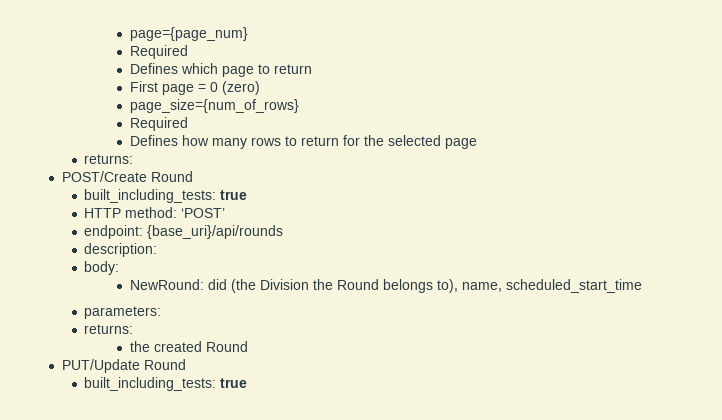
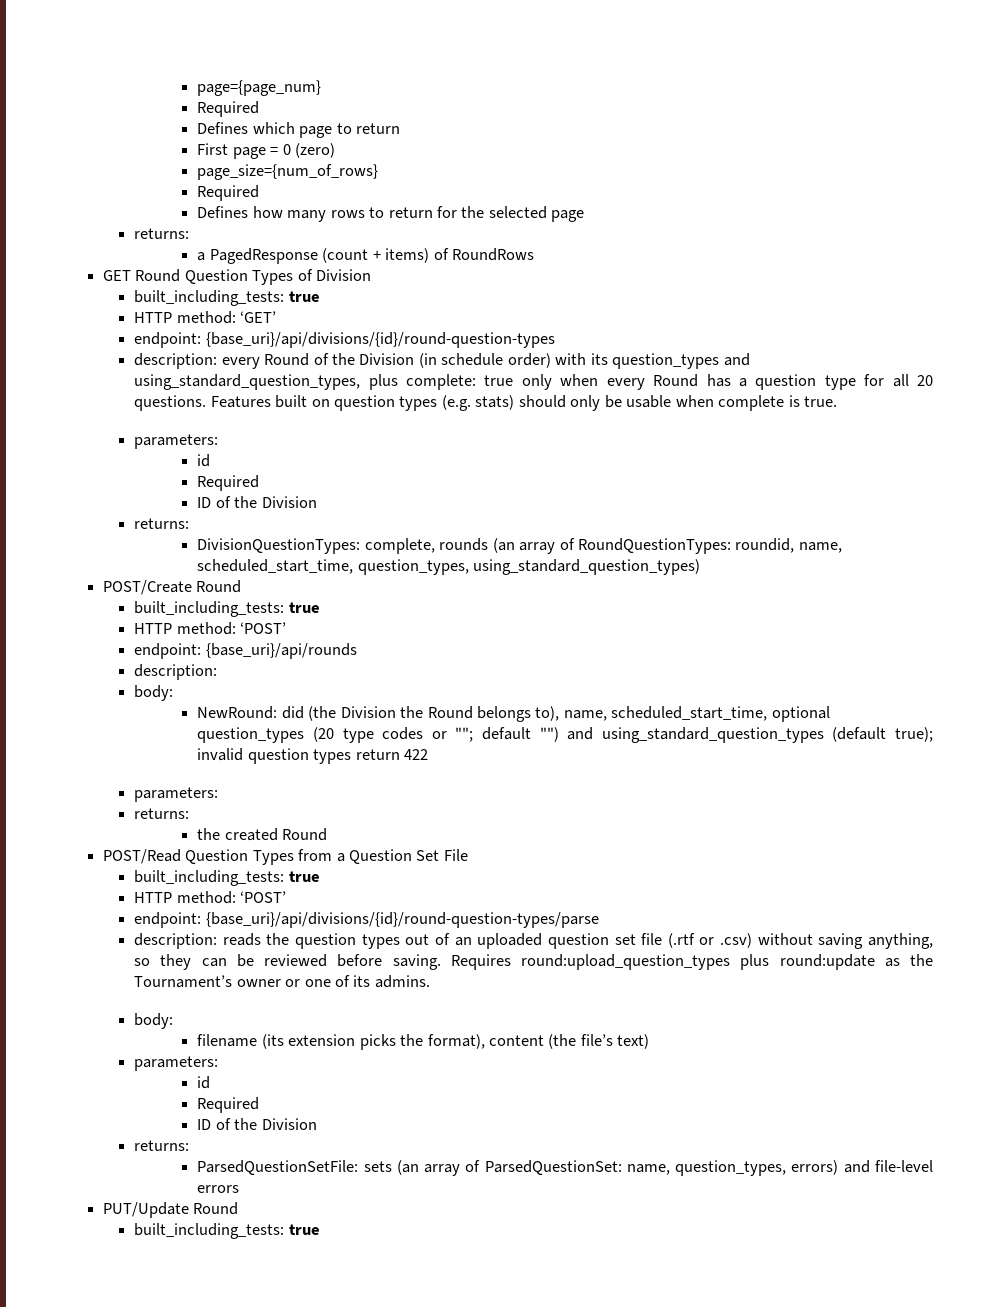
(134, 159) none -> [197,248,535,264] [102,269,371,285] [134,290,320,306] [134,311,277,324] [134,332,555,348] [134,353,750,369] [134,374,934,390] [134,395,838,411] [134,434,219,449] [197,454,211,467] [197,475,260,491] [197,496,317,508] [134,518,190,529] [197,538,842,554] [197,559,701,575] // a PagedResponse (count + items) of RoundRows // GET Round Question Types of Division // built_including_tests: true // HTTP method: ‘GET’ // endpoint: {base_uri}/api/divisions/{id}/round-question-types // description: every Round of the Division (in schedule order) with its question_types and using_standard_question_types, plus complete: true only when every Round has a question type for all 20 questions. Features built on question types (e.g. stats) should only be usable when complete is true. // parameters: // id // Required // ID of the Division // returns: // DivisionQuestionTypes: complete, rounds (an array of RoundQuestionTypes: roundid, name, scheduled_start_time, question_types, using_standard_question_types)
[505,279,642,293] scheduled_start_time -> [611,706,830,722] [197,727,934,743] [197,748,429,764] scheduled_start_time, optional question_types (20 type codes or ""; default "") and using_standard_question_types (default true); invalid question types return 422
(248, 346) none -> [102,849,468,865] [134,870,320,886] [134,891,287,904] [134,912,599,928] [134,933,933,949] [134,954,934,970] [134,975,430,988] [134,1013,174,1029] [197,1034,650,1050] [134,1056,219,1071] [197,1076,211,1089] [197,1097,260,1113] [197,1118,317,1130] [134,1140,190,1151] [197,1160,933,1176] [197,1185,240,1193] // POST/Read Question Types from a Question Set File // built_including_tests: true // HTTP method: ‘POST’ // endpoint: {base_uri}/api/divisions/{id}/round-question-types/parse // description: reads the question types out of an uploaded question set file (.rtf or .csv) without saving anything, so they can be reviewed before saving. Requires round:upload_question_types plus round:update as the Tournament’s owner or one of its admins. // body: // filename (its extension picks the format), content (the file’s text) // parameters: // id // Required // ID of the Division // returns: // ParsedQuestionSetFile: sets (an array of ParsedQuestionSet: name, question_types, errors) and file-level errors

